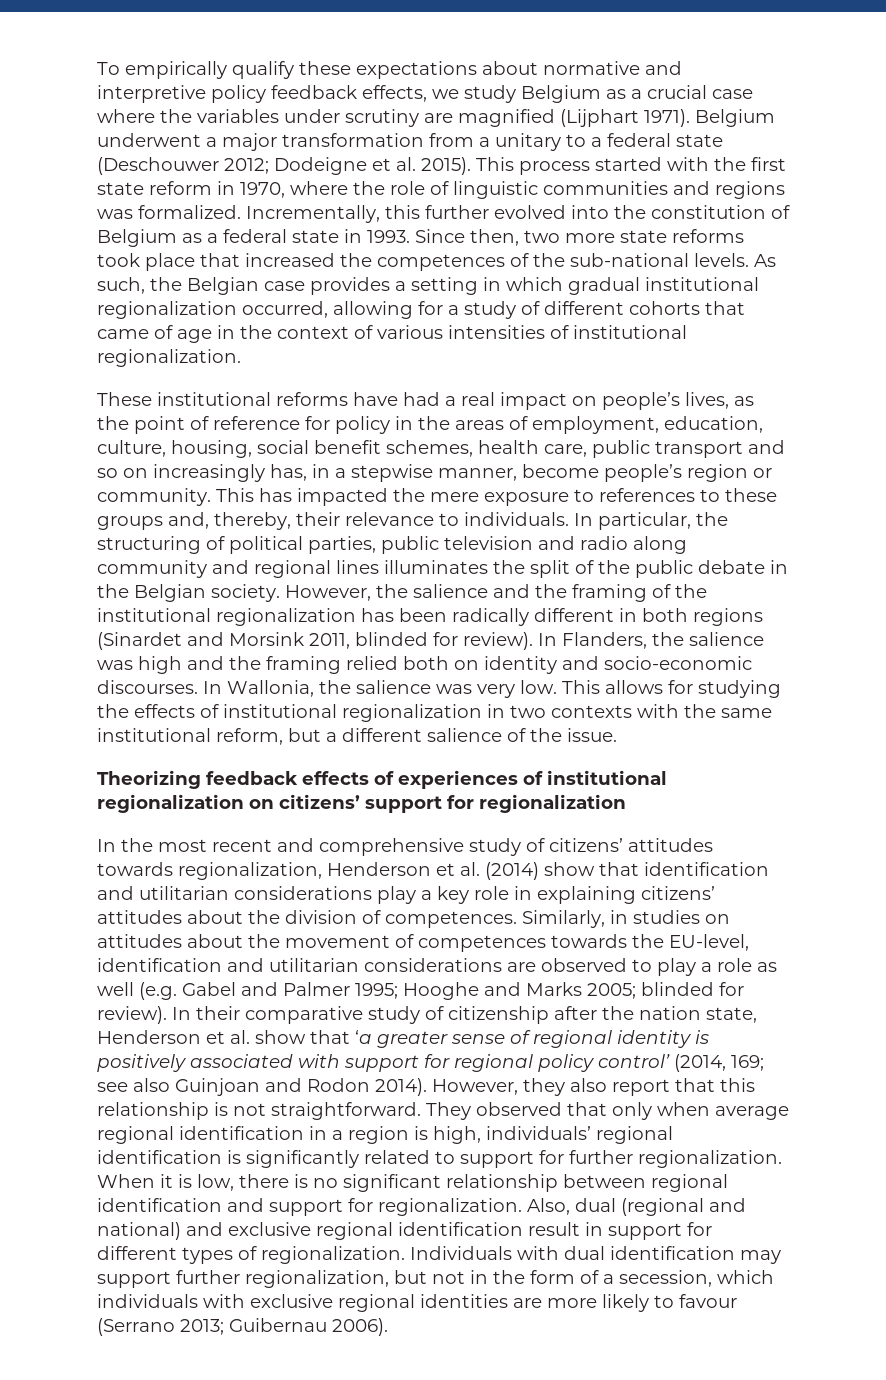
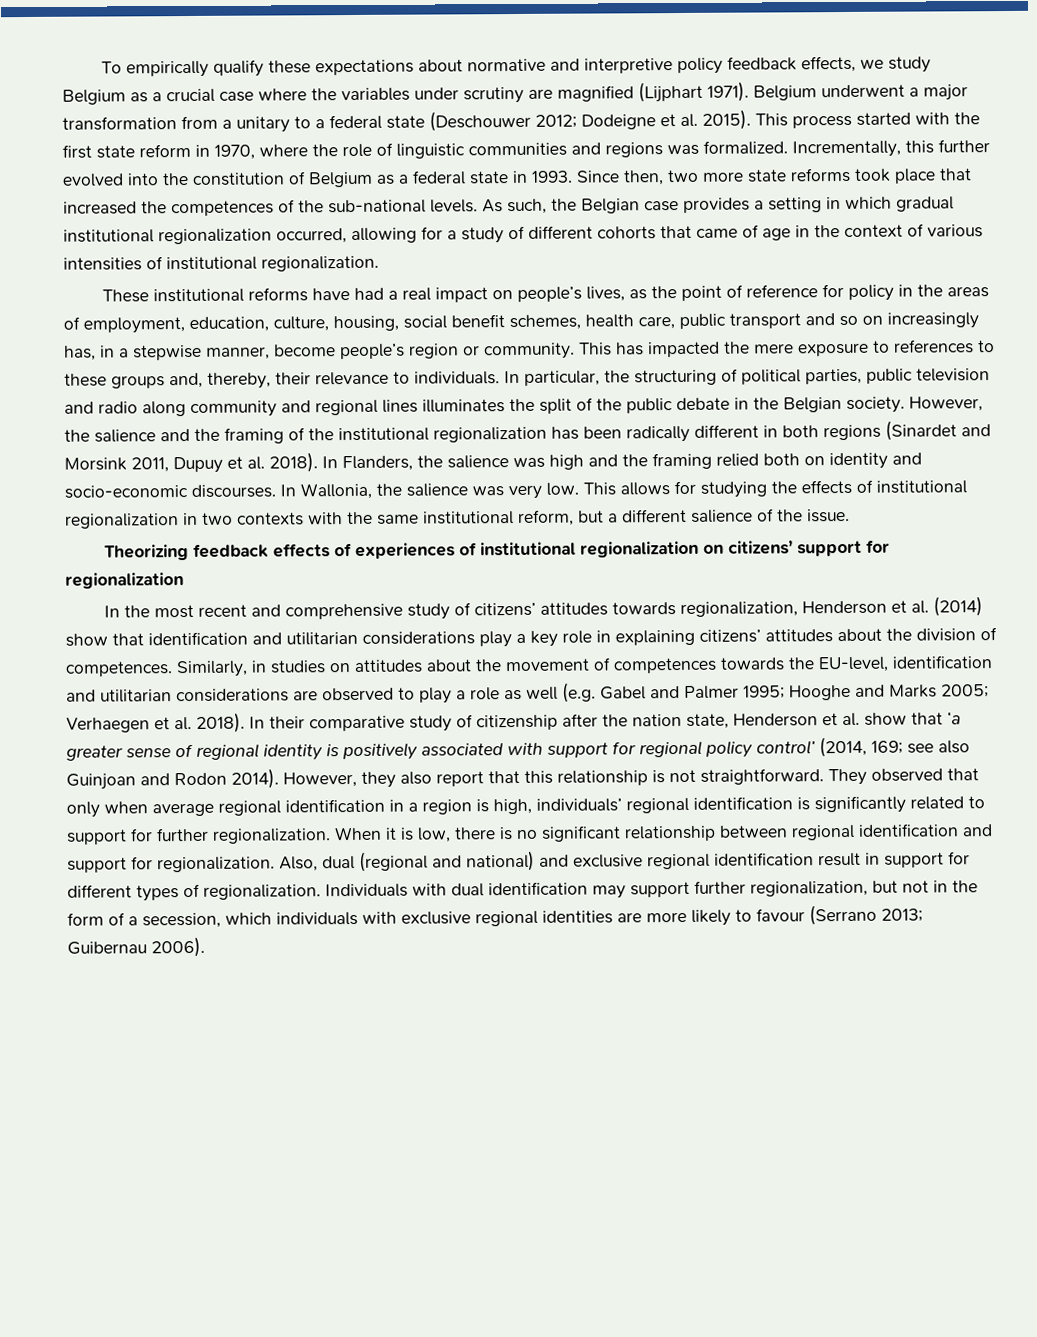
[355,632,533,650] blinded for review). -> [173,452,318,474] Dupuy et al. 2018).
[641,982,744,996] [97,1006,167,1024] blinded for review). -> [66,712,245,733] Verhaegen et al. 2018).

